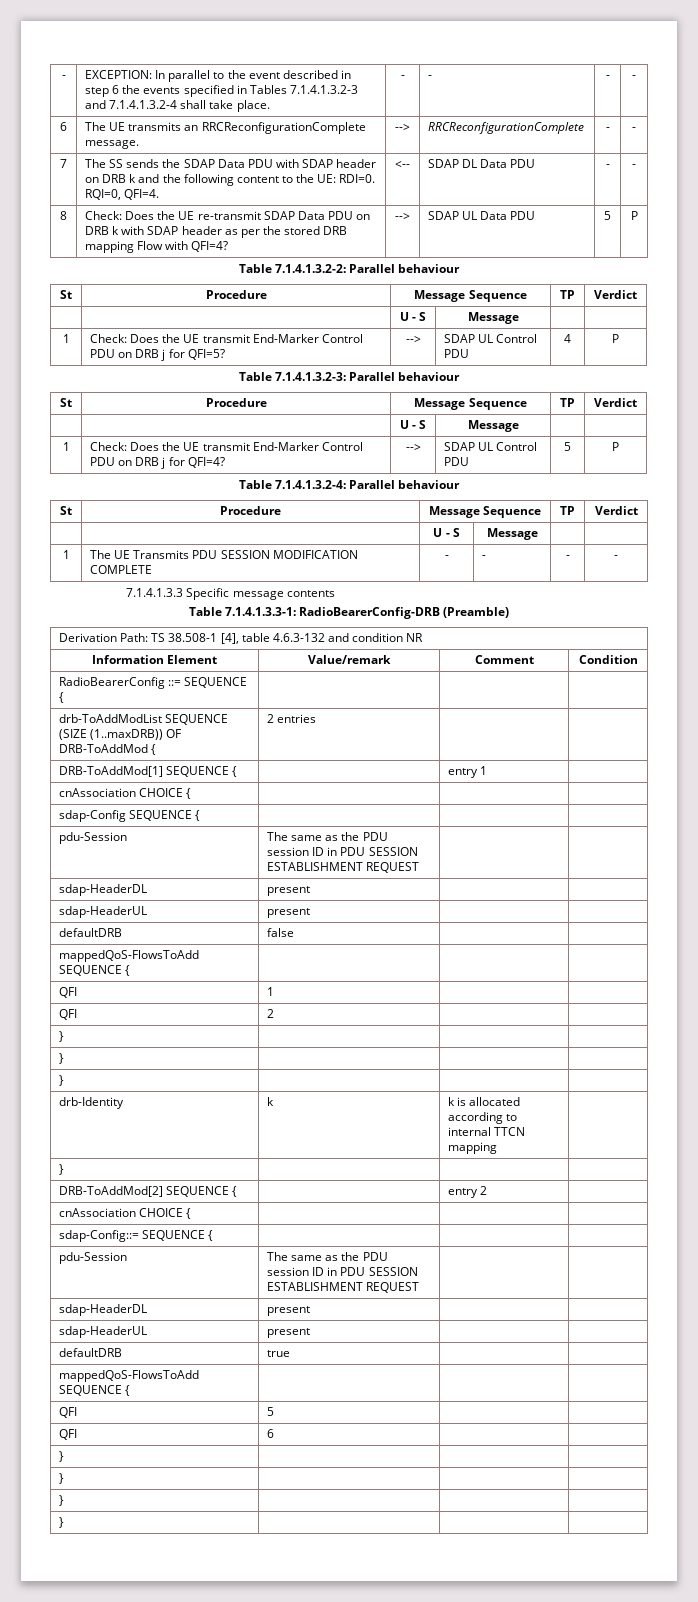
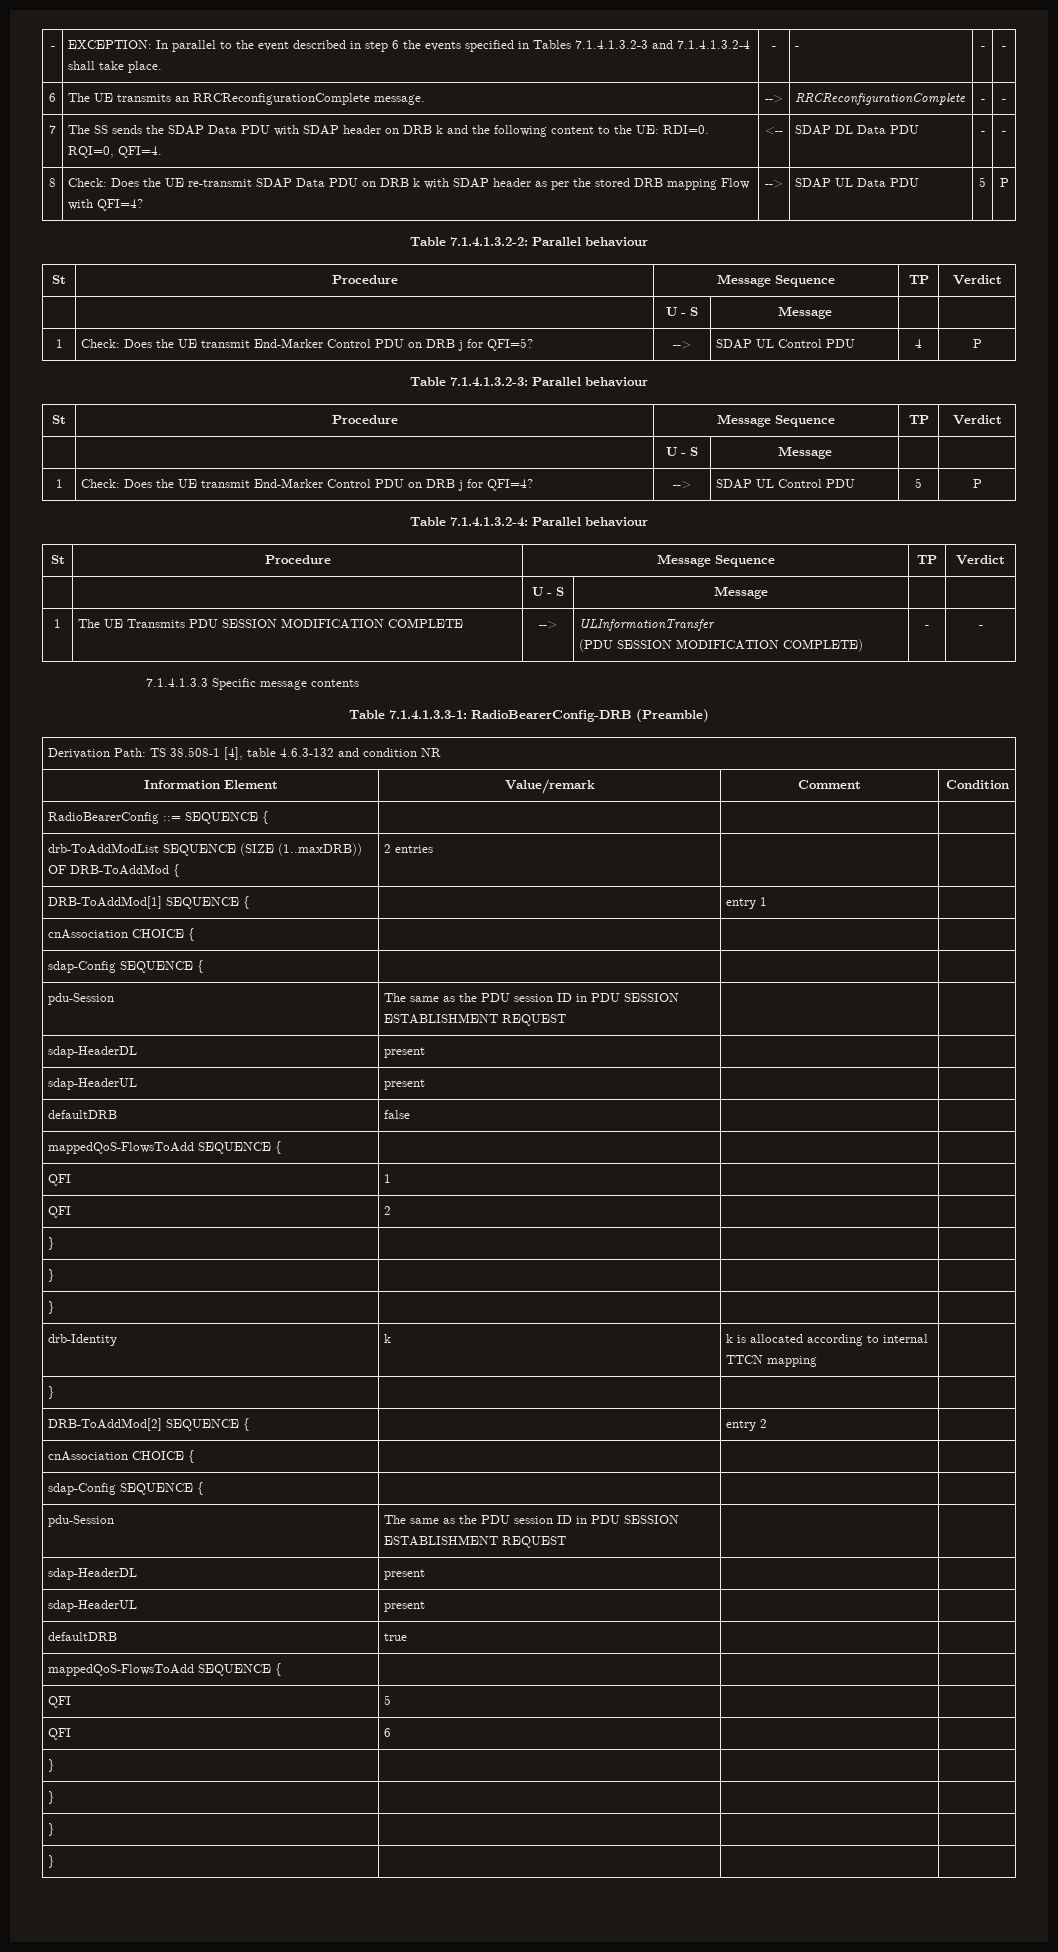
[444,555,449,559] [482,555,487,559] - | - -> [539,621,557,629] [579,619,716,631] [579,639,864,652] --> | ULInformationTransfer // (PDU SESSION MODIFICATION COMPLETE)
[59,1230,140,1242] sdap-Config::= -> [48,1483,117,1495] sdap-Config

